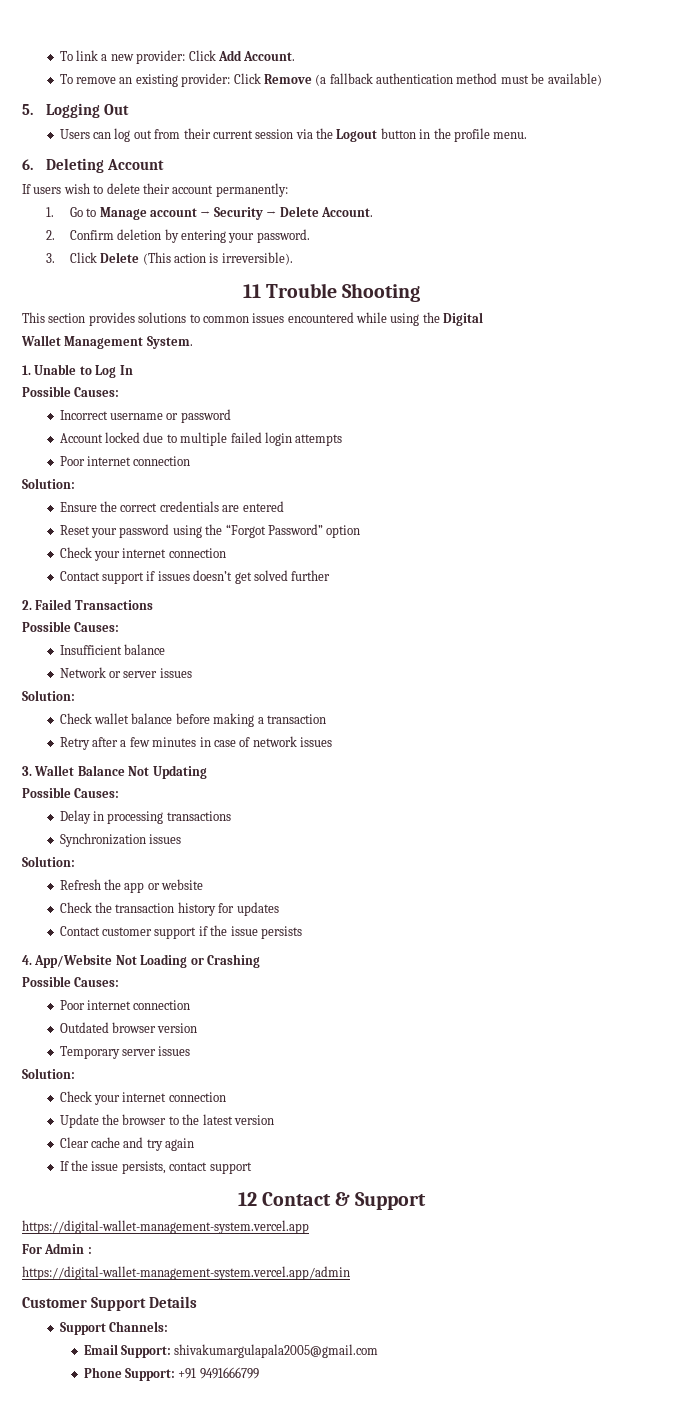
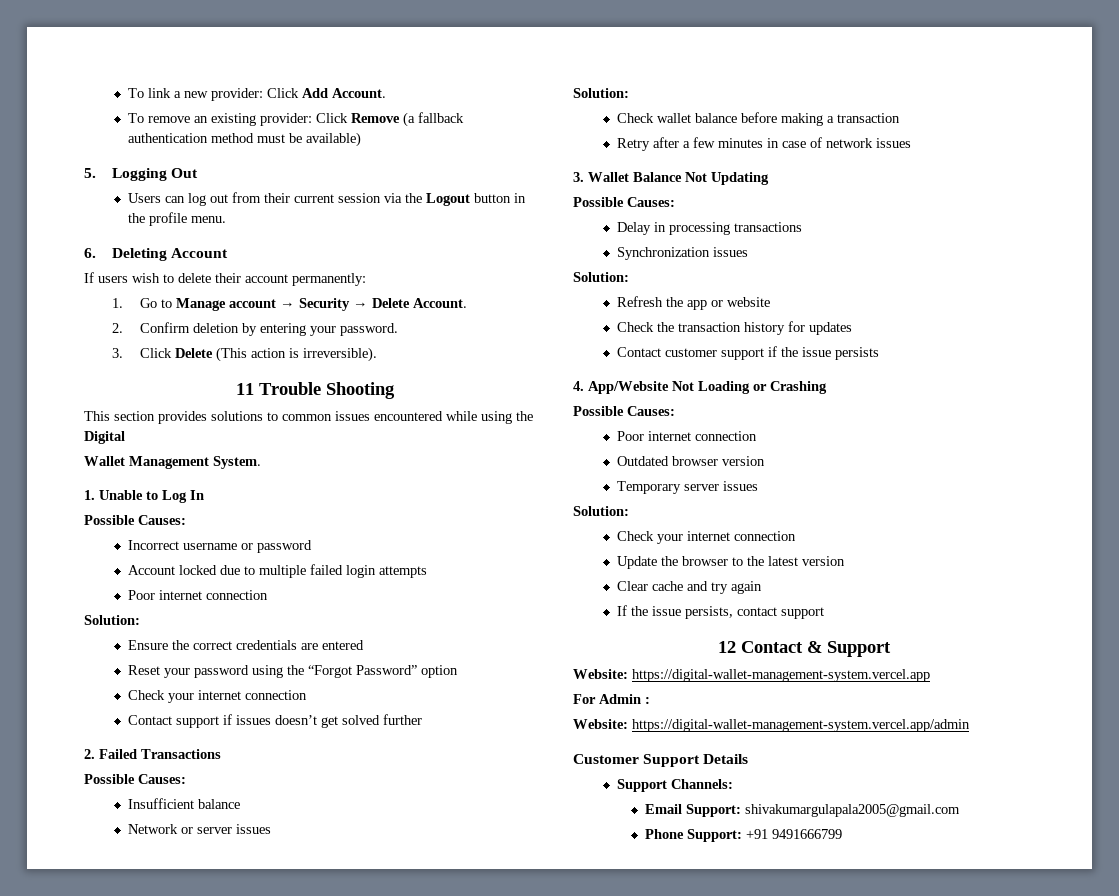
(427, 1201) none -> [573,669,628,679] Website:
(92, 1250) none -> [573,719,628,729] Website:

